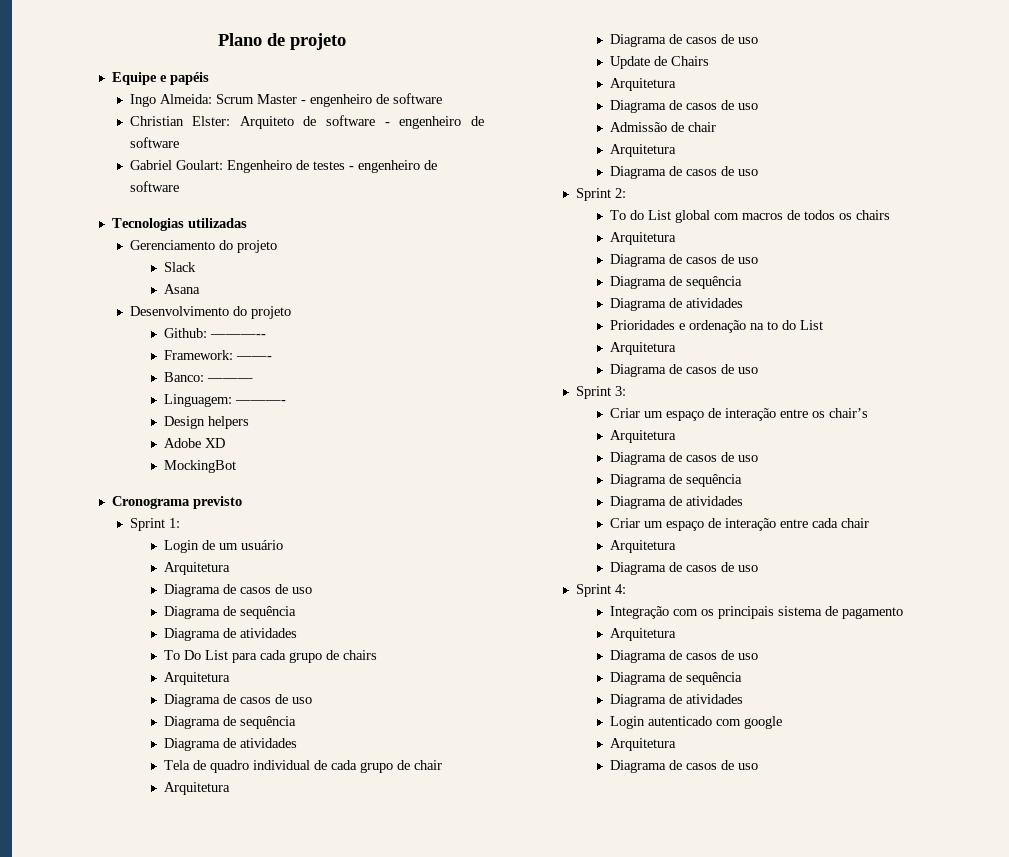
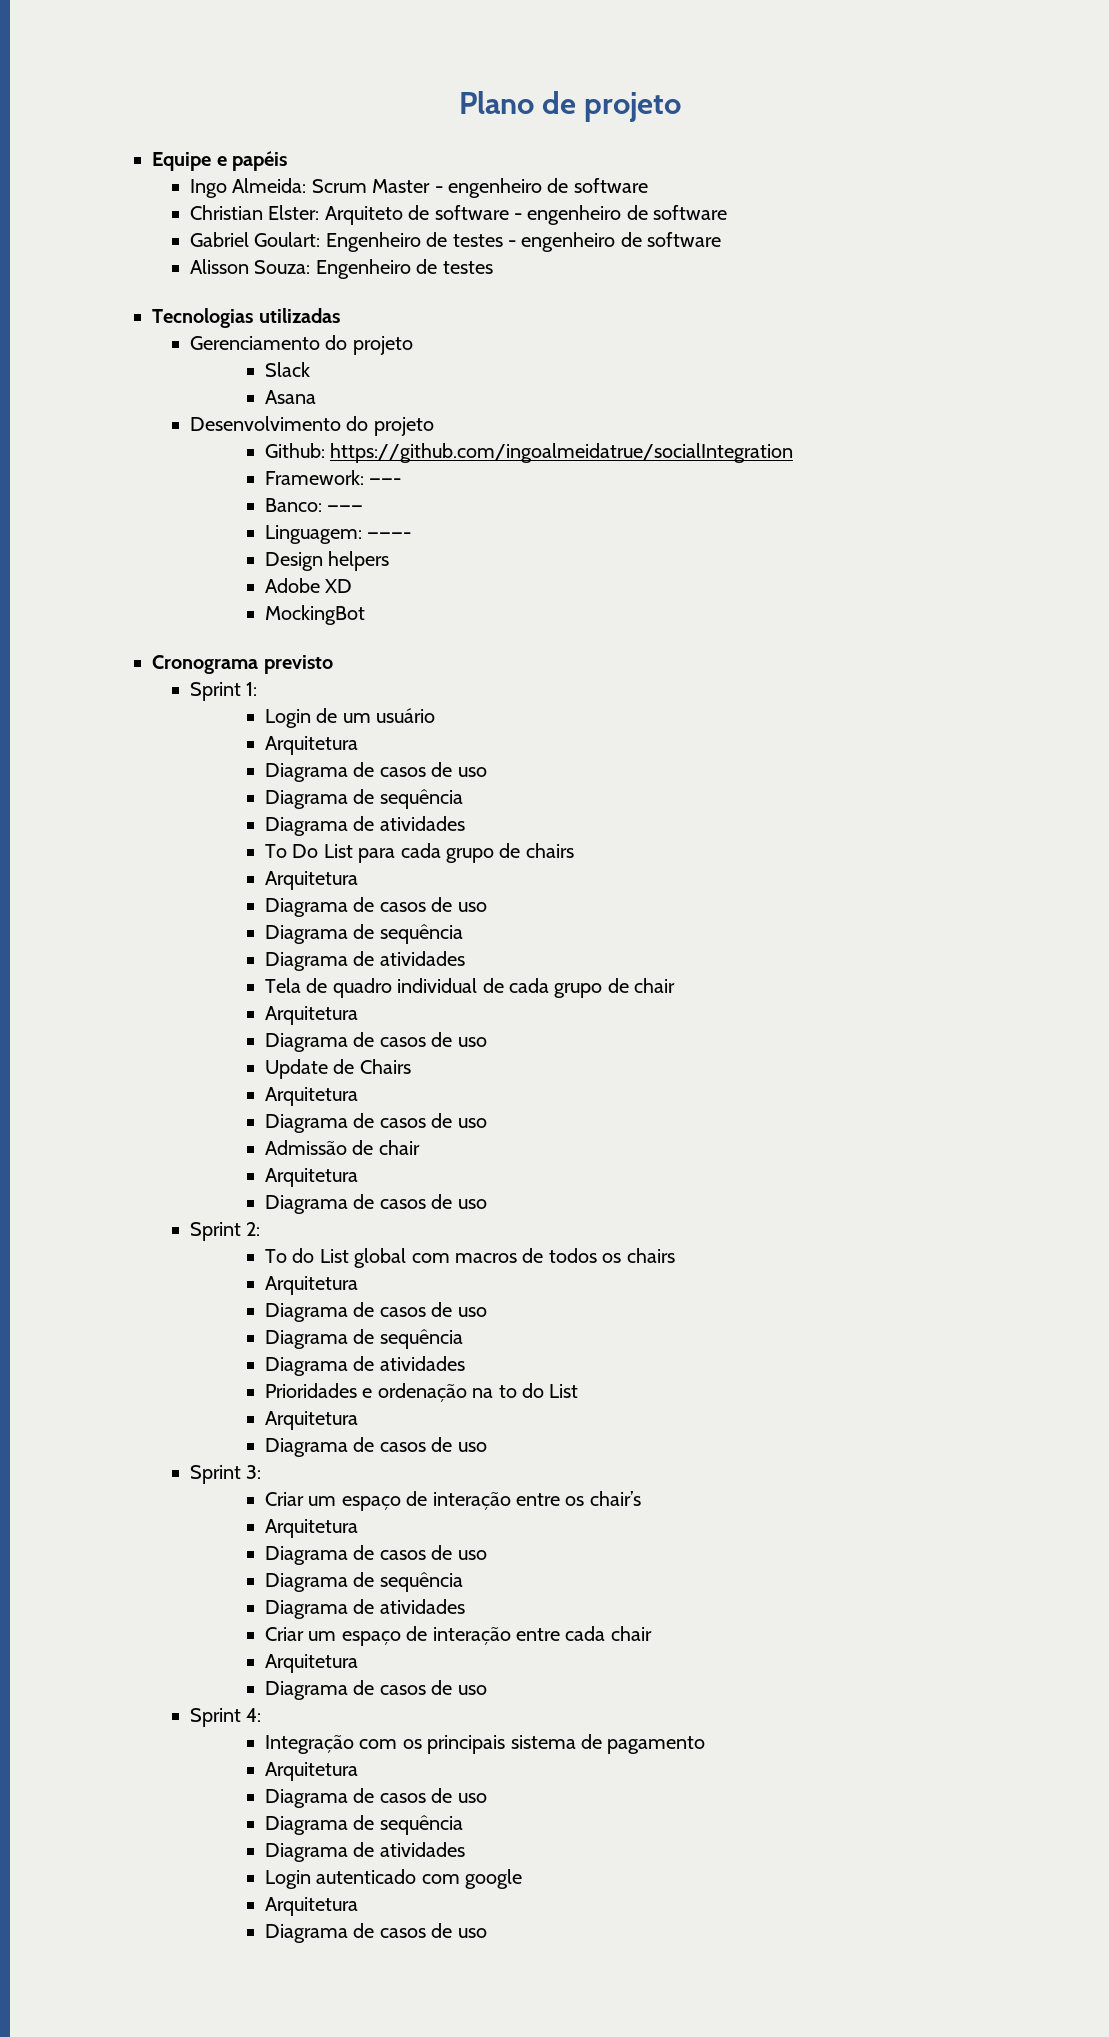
(179, 186) none -> [189,259,493,279] // Alisson Souza: Engenheiro de testes
[210,334,267,338] ———-- -> [330,443,794,463] https://github.com/ingoalmeidatrue/socialIntegration

